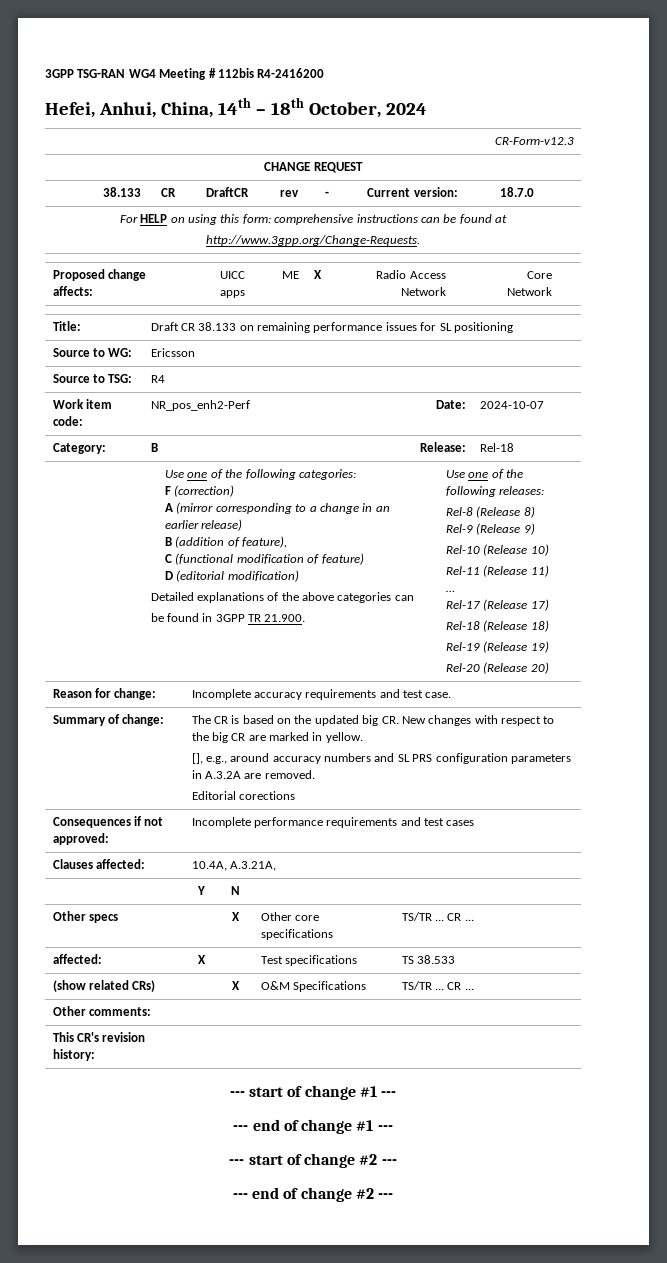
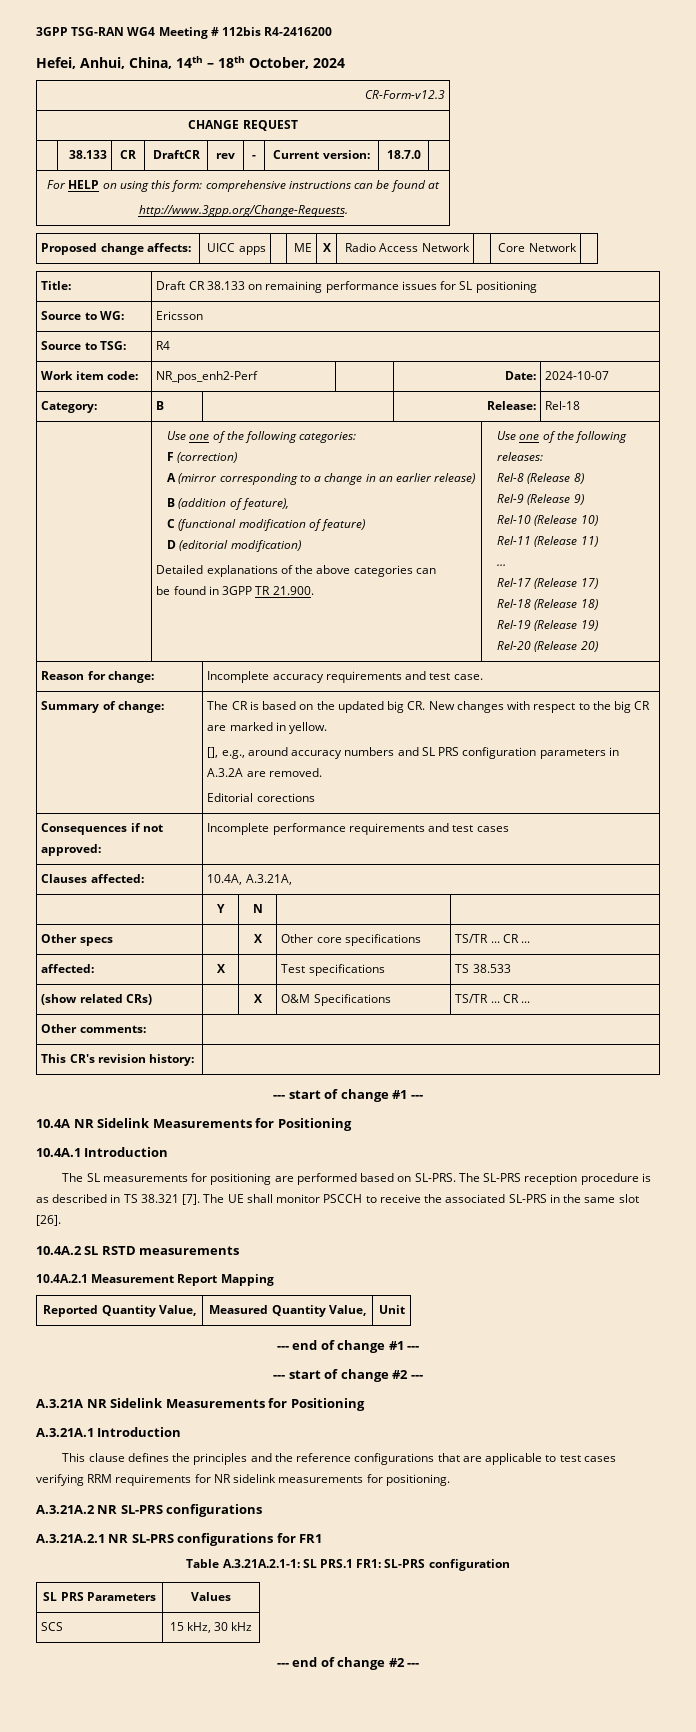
(397, 1094) none -> [36,1118,352,1131] [36,1147,169,1157] [62,1173,651,1185] [36,1194,639,1205] [36,1215,61,1226] [36,1246,240,1255] [36,1274,274,1286] [43,1305,196,1317] [209,1305,366,1317] [378,1305,405,1314] // 10.4A NR Sidelink Measurements for Positioning // 10.4A.1 Introduction // The SL measurements for positioning are performed based on SL-PRS. The SL-PRS reception procedure is as described in TS 38.321 [7]. The UE shall monitor PSCCH to receive the associated SL-PRS in the same slot [26]. // 10.4A.2 SL RSTD measurements // 10.4A.2.1 Measurement Report Mapping // Reported Quantity Value, | Measured Quantity Value, | Unit
(397, 1162) none -> [36,1398,365,1411] [36,1427,182,1437] [62,1453,616,1465] [36,1474,450,1486] [36,1504,263,1517] [36,1533,322,1546] [186,1559,510,1571] [43,1592,156,1601] [191,1592,231,1601] [41,1622,64,1631] [169,1622,253,1633] // A.3.21A NR Sidelink Measurements for Positioning // A.3.21A.1 Introduction // This clause defines the principles and the reference configurations that are applicable to test cases verifying RRM requirements for NR sidelink measurements for positioning. // A.3.21A.2 NR SL-PRS configurations // A.3.21A.2.1 NR SL-PRS configurations for FR1 // Table A.3.21A.2.1-1: SL PRS.1 FR1: SL-PRS configuration // SL PRS Parameters | Values // SCS | 15 kHz, 30 kHz

